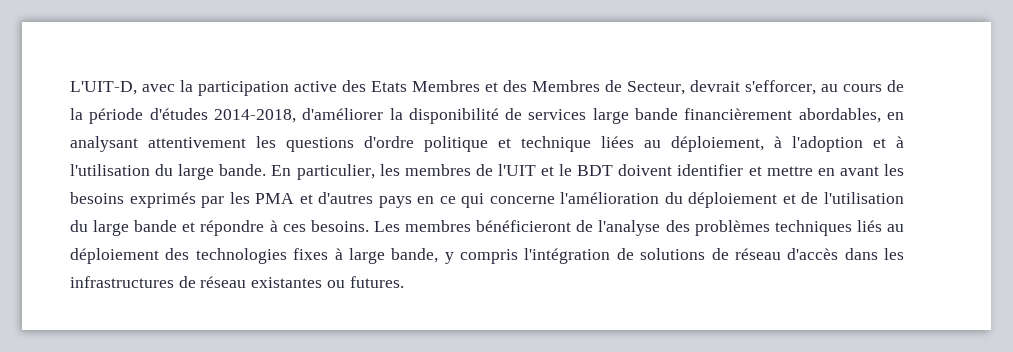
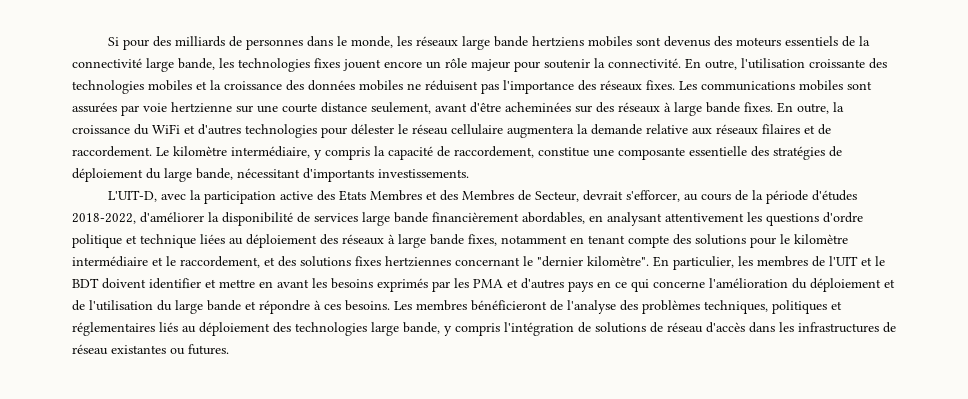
(70, 88) none -> [107,36,870,50] [72,58,887,72] [72,80,872,94] [72,102,844,116] [72,124,831,138] [72,146,842,160] [72,168,469,182] Si pour des milliards de personnes dans le monde, les réseaux large bande hertziens mobiles sont devenus des moteurs essentiels de la connectivité large bande, les technologies fixes jouent encore un rôle majeur pour soutenir la connectivité. En outre, l'utilisation croissante des technologies mobiles et la croissance des données mobiles ne réduisent pas l'importance des réseaux fixes. Les communications mobiles sont assurées par voie hertzienne sur une courte distance seulement, avant d'être acheminées sur des réseaux à large bande fixes. En outre, la croissance du WiFi et d'autres technologies pour délester le réseau cellulaire augmentera la demande relative aux réseaux filaires et de raccordement. Le kilomètre intermédiaire, y compris la capacité de raccordement, constitue une composante essentielle des stratégies de déploiement du large bande, nécessitant d'importants investissements. //
[213,109,296,123] 2014-2018, -> [72,213,136,224] 2018-2022,
[671,136,904,152] [70,164,267,180] déploiement, à l'adoption et à l'utilisation du large bande. -> [246,234,848,248] [72,256,649,268] déploiement des réseaux à large bande fixes, notamment en tenant compte des solutions pour le kilomètre intermédiaire et le raccordement, et des solutions fixes hertziennes concernant le "dernier kilomètre".
[774,220,852,236] techniques -> [704,300,842,314] [72,322,155,336] techniques, politiques et réglementaires
[293,248,343,260] fixes à -> (367, 329) none

